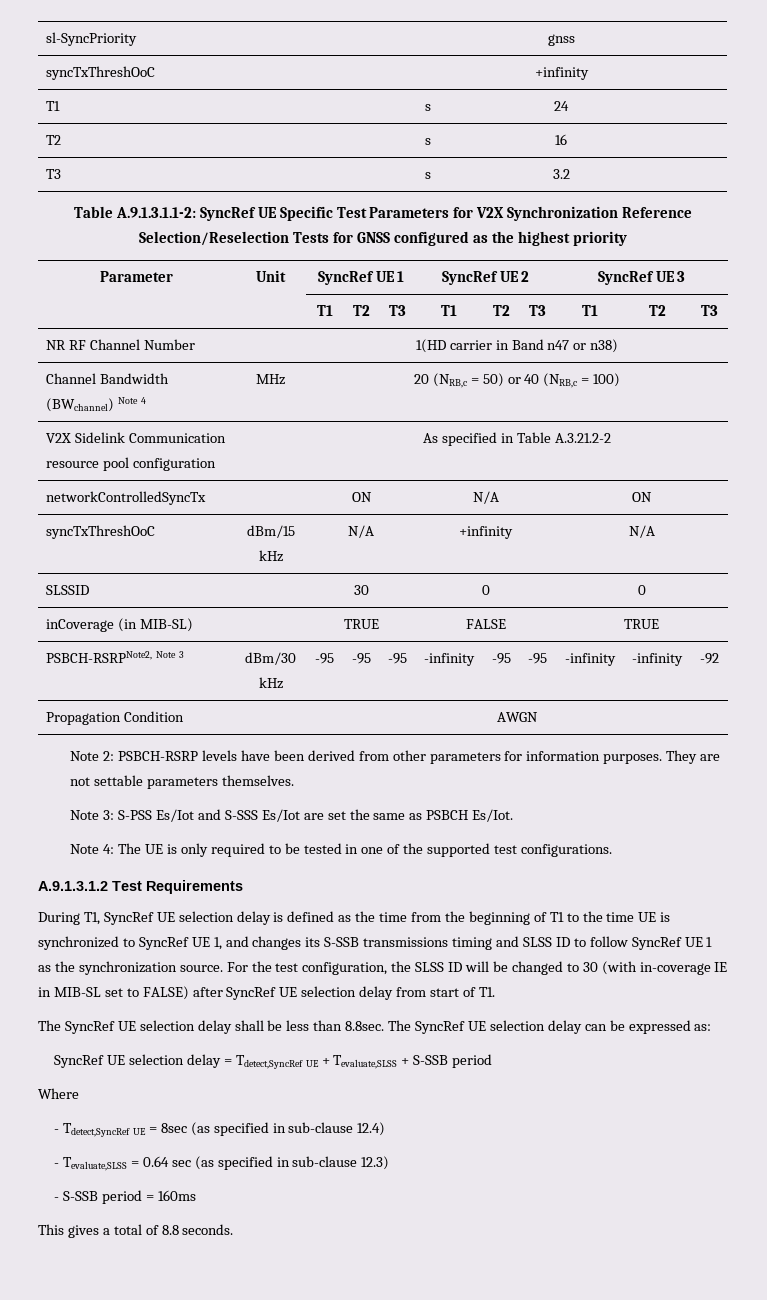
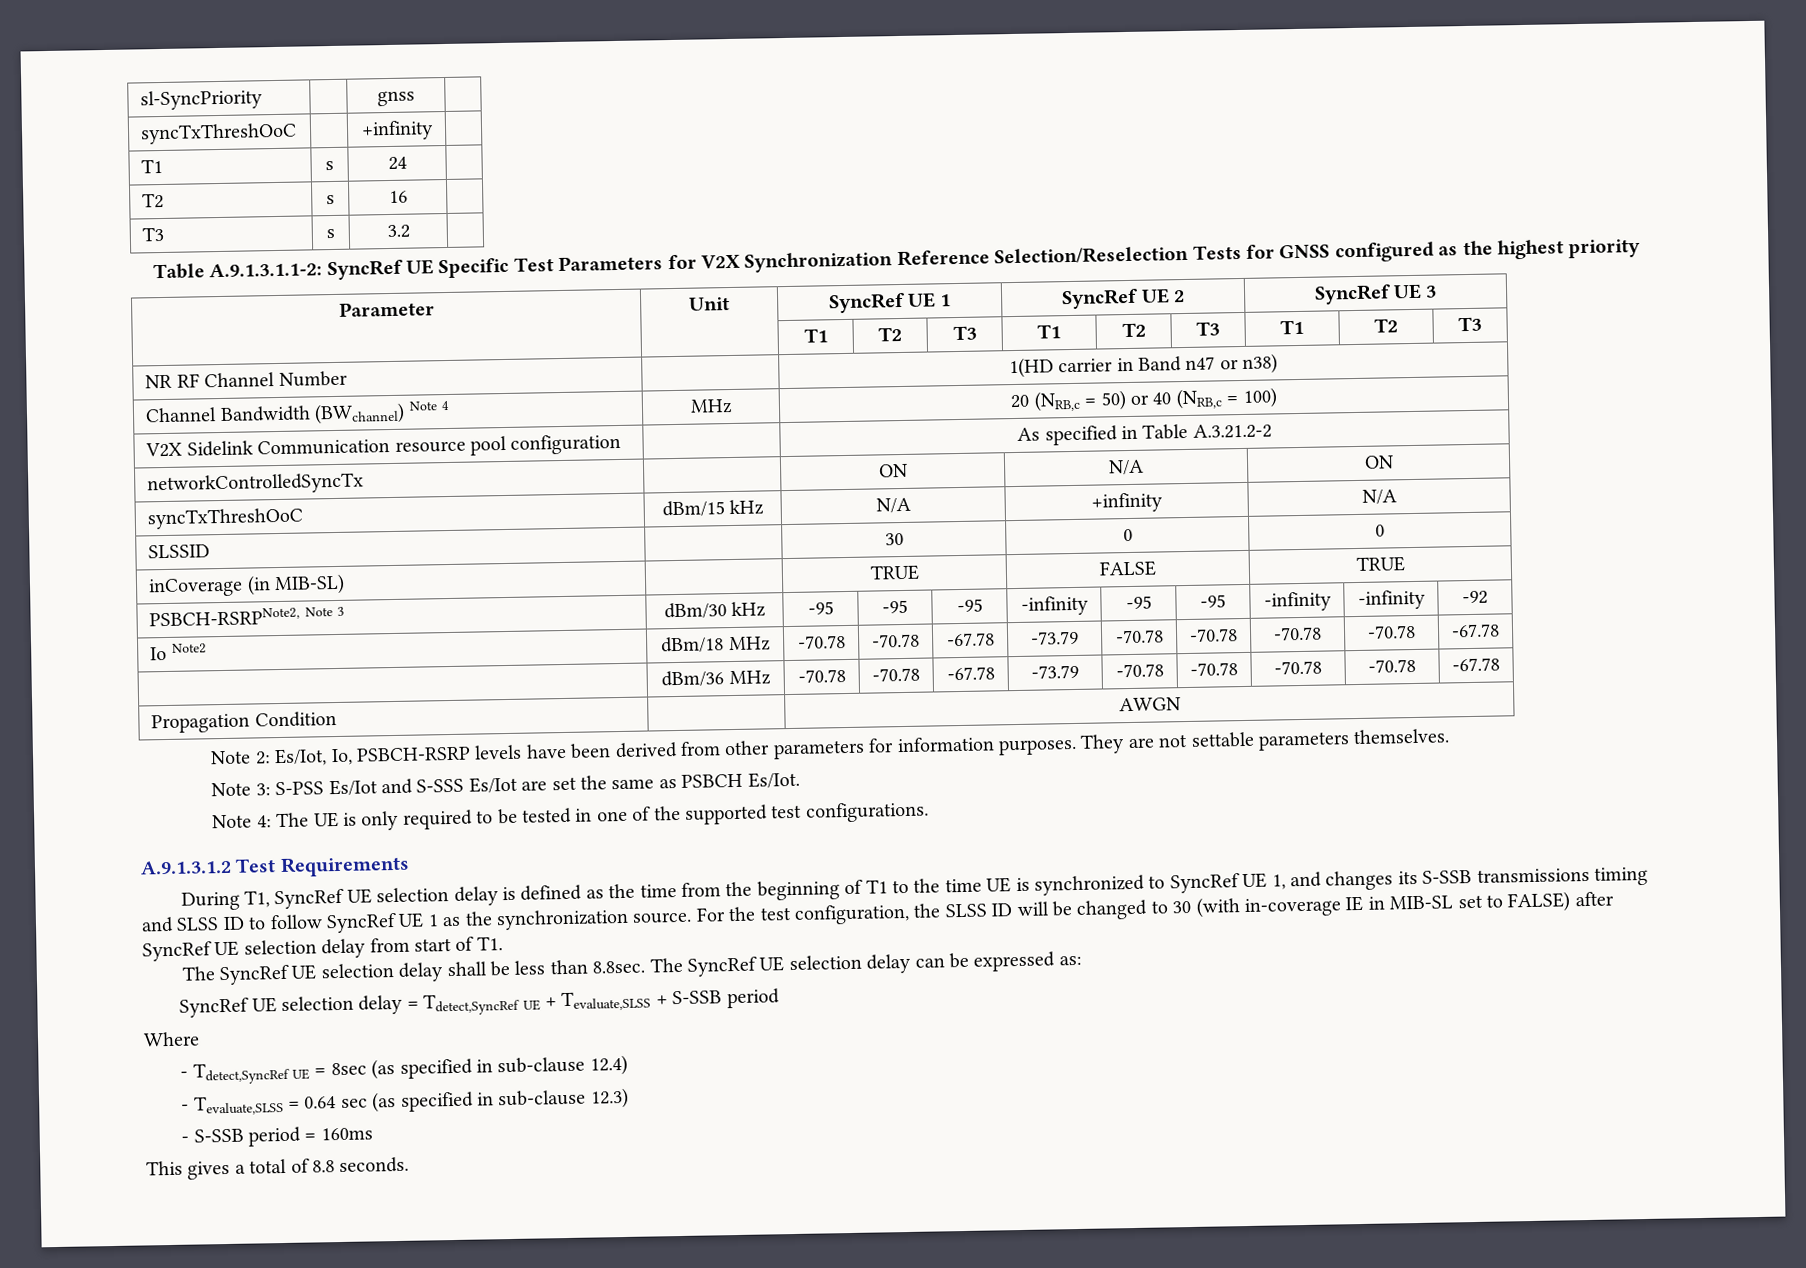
(719, 658) none -> [150,643,207,661] [661,636,771,654] [797,635,846,649] [872,633,920,648] [945,632,995,647] [1030,630,1079,645] [1114,629,1164,644] [1189,628,1238,642] [1273,626,1322,641] [1367,624,1416,639] [1451,623,1500,638] [661,670,771,688] [797,669,846,683] [872,667,920,682] [946,666,995,681] [1031,664,1079,679] [1115,663,1164,678] [1190,662,1238,676] [1274,660,1322,675] [1368,658,1416,673] [1452,657,1500,672] // Io Note2 | dBm/18 MHz | -70.78 | -70.78 | -67.78 | -73.79 | -70.78 | -70.78 | -70.78 | -70.78 | -67.78 // | dBm/36 MHz | -70.78 | -70.78 | -67.78 | -73.79 | -70.78 | -70.78 | -70.78 | -70.78 | -67.78
(115, 756) none -> [274,748,353,767] Es/Iot, Io,

